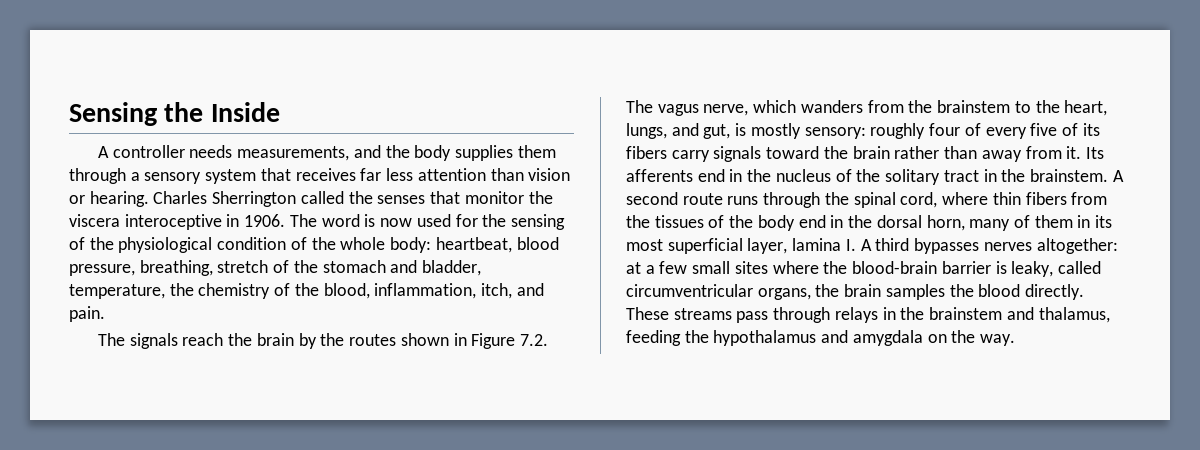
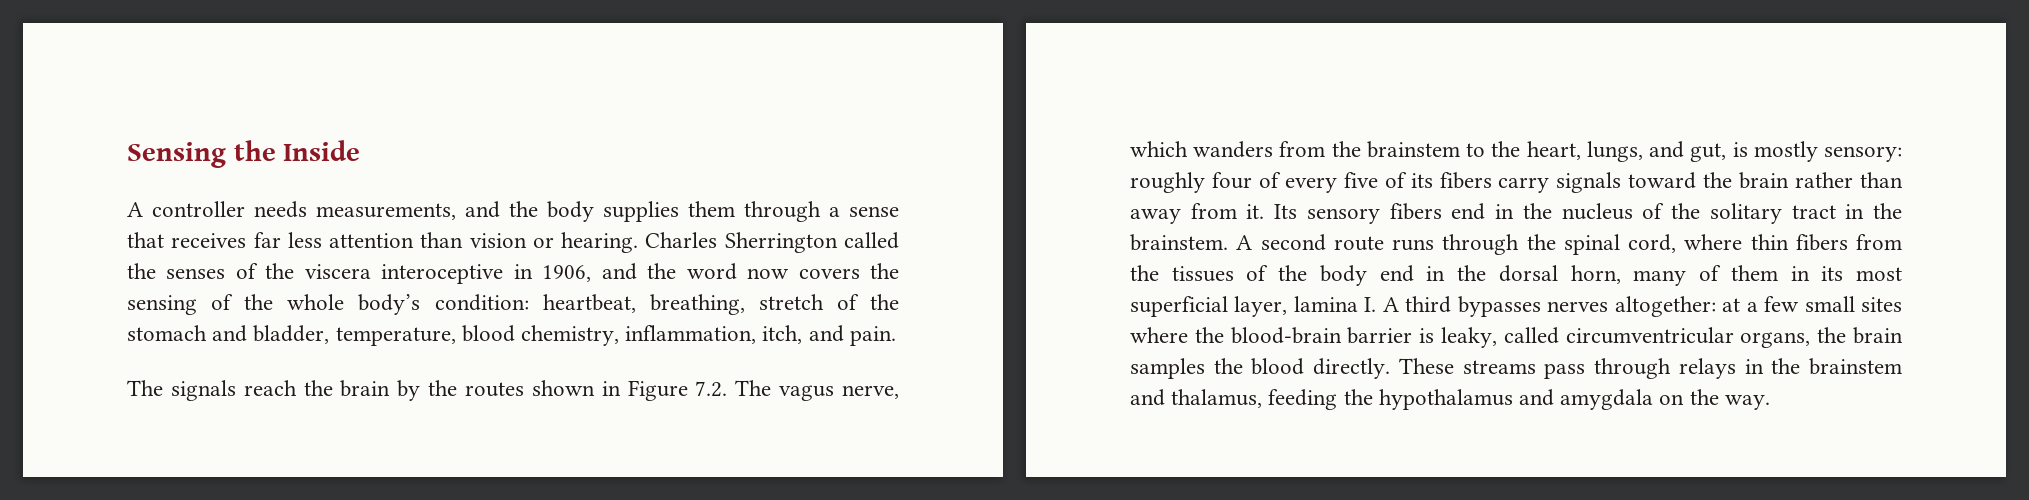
[144,169,257,184] sensory system -> [849,206,899,217] sense
[430,191,524,204] that monitor -> [235,263,258,279] of
[244,214,565,230] [69,237,559,253] [69,264,135,276] 1906. The word is now used for the sensing of the physiological condition of the whole body: heartbeat, blood pressure, -> [542,263,899,282] [127,294,636,315] 1906, and the word now covers the sensing of the whole body’s condition: heartbeat,
[169,283,370,299] the chemistry of the blood, -> [461,325,620,346] blood chemistry,
[626,169,693,182] afferents -> [1306,203,1442,224] sensory fibers

